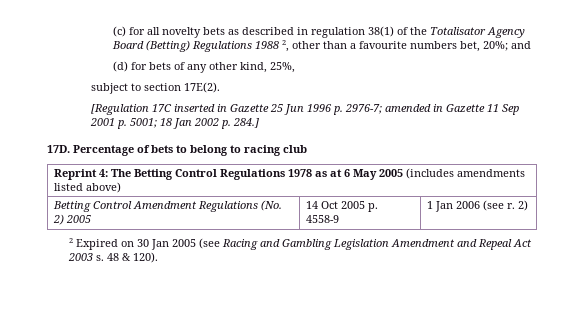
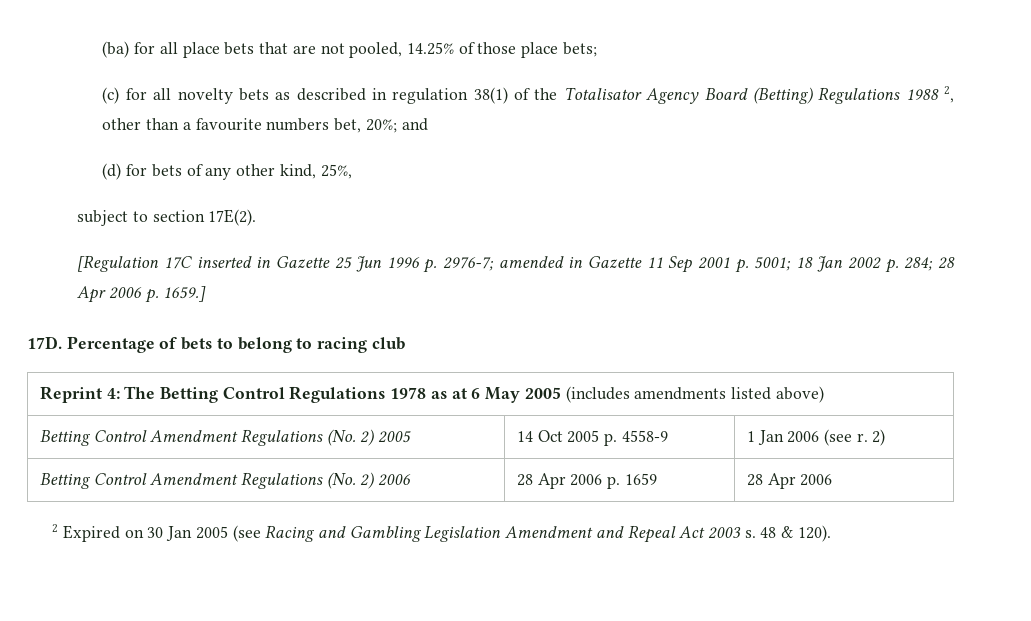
(112, 31) none -> [102,41,597,58] (ba) for all place bets that are not pooled, 14.25% of those place bets; //
[232,118,259,128] 284.] -> [904,257,956,271] [77,286,207,303] 284; 28 Apr 2006 p. 1659.]
(529, 205) none -> [39,472,412,489] [516,473,657,489] [746,473,833,489] // Betting Control Amendment Regulations (No. 2) 2006 | 28 Apr 2006 p. 1659 | 28 Apr 2006

